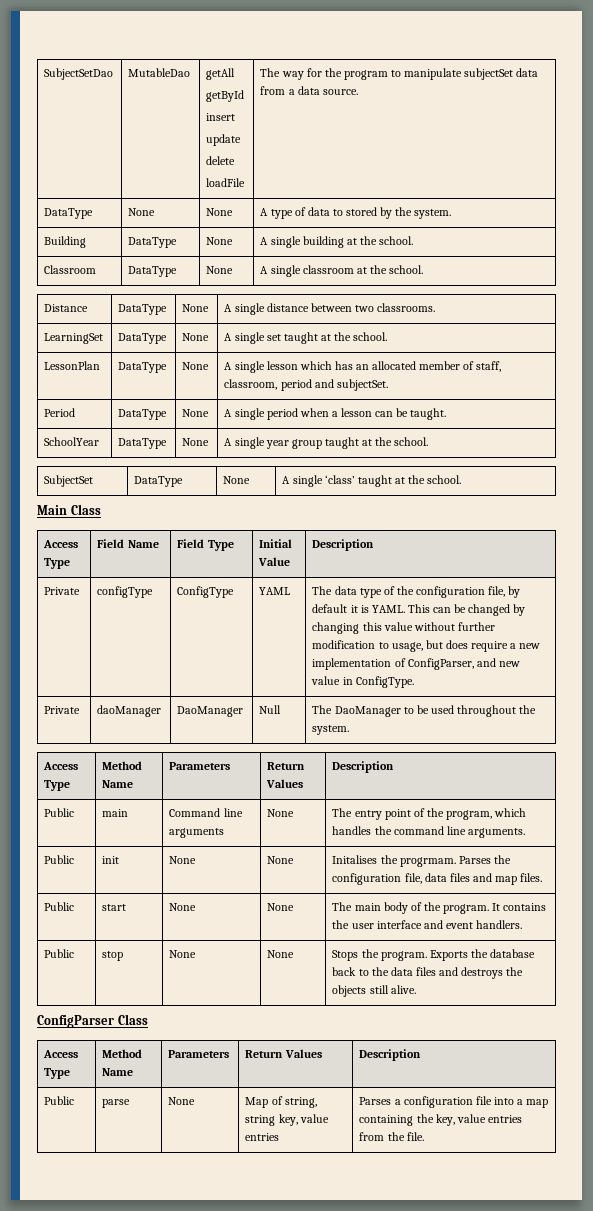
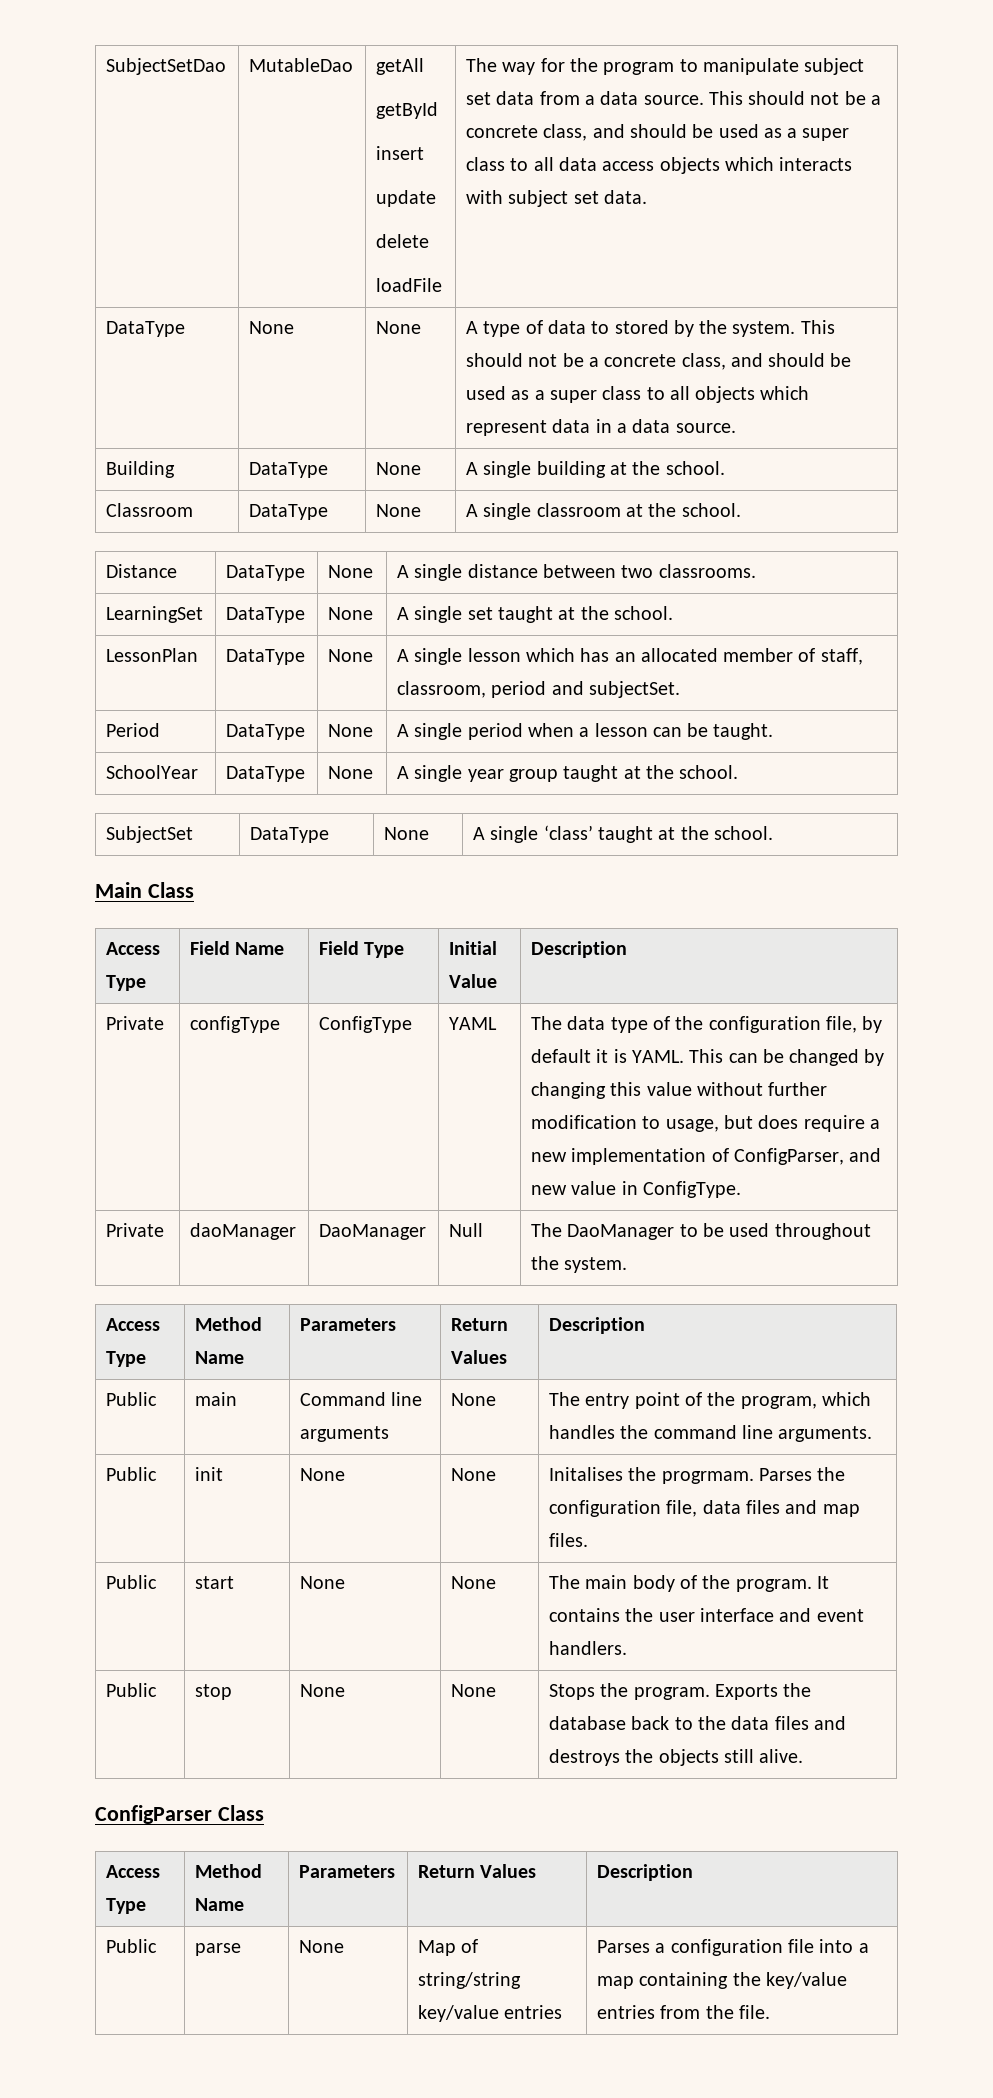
[464,68,514,80] subjectSet -> [804,58,865,75] [466,92,492,105] subject set
(358, 92) none -> [708,91,881,105] [466,124,850,141] [466,157,853,174] [466,190,647,207] This should not be a concrete class, and should be used as a super class to all data access objects which interacts with subject set data.
(452, 214) none -> [800,320,835,334] [466,353,852,370] [466,386,810,403] [466,419,736,436] This should not be a concrete class, and should be used as a super class to all objects which represent data in a data source.
[284,1097,317,1108] [245,1114,329,1126] string, string key, value -> [418,1972,522,1989] [418,2005,500,2022] string/string key/value
[435,1114,486,1126] key, value -> [765,1972,847,1989] key/value

